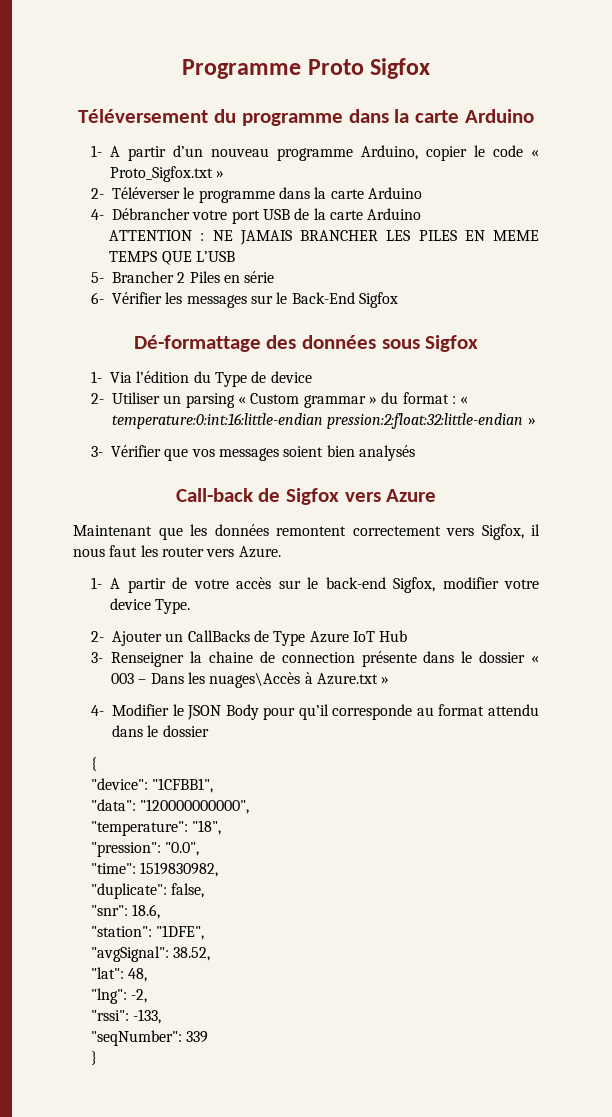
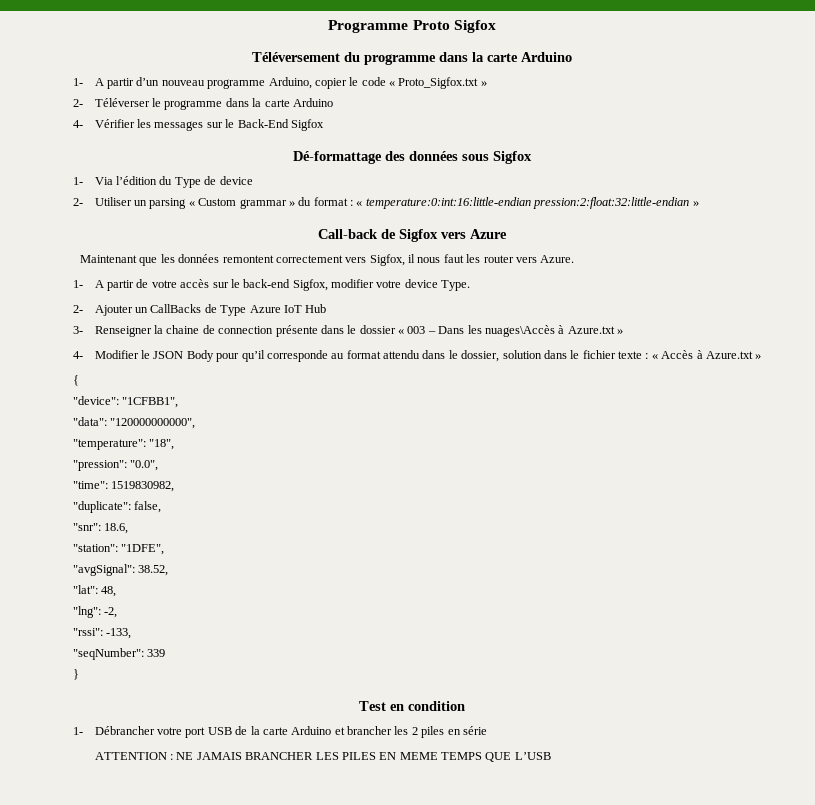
[112,208,422,224] [109,230,539,245] [109,251,235,265] [91,271,275,283] [91,292,105,304] Débrancher votre port USB de la carte Arduino // ATTENTION : NE JAMAIS BRANCHER LES PILES EN MEME TEMPS QUE L’USB // 5- Brancher 2 Piles en série // 6- -> (83, 124) none
[91,445,416,461] // 3- Vérifier que vos messages soient bien analysés -> (699, 203) none
[162,725,209,737] dossier -> [461,350,762,362] dossier, solution dans le fichier texte : « Accès à Azure.txt »
(98, 1058) none -> [359,701,465,711] [72,726,487,738] [94,752,551,762] // Test en condition // 1- Débrancher votre port USB de la carte Arduino et brancher les 2 piles en série // ATTENTION : NE JAMAIS BRANCHER LES PILES EN MEME TEMPS QUE L’USB

